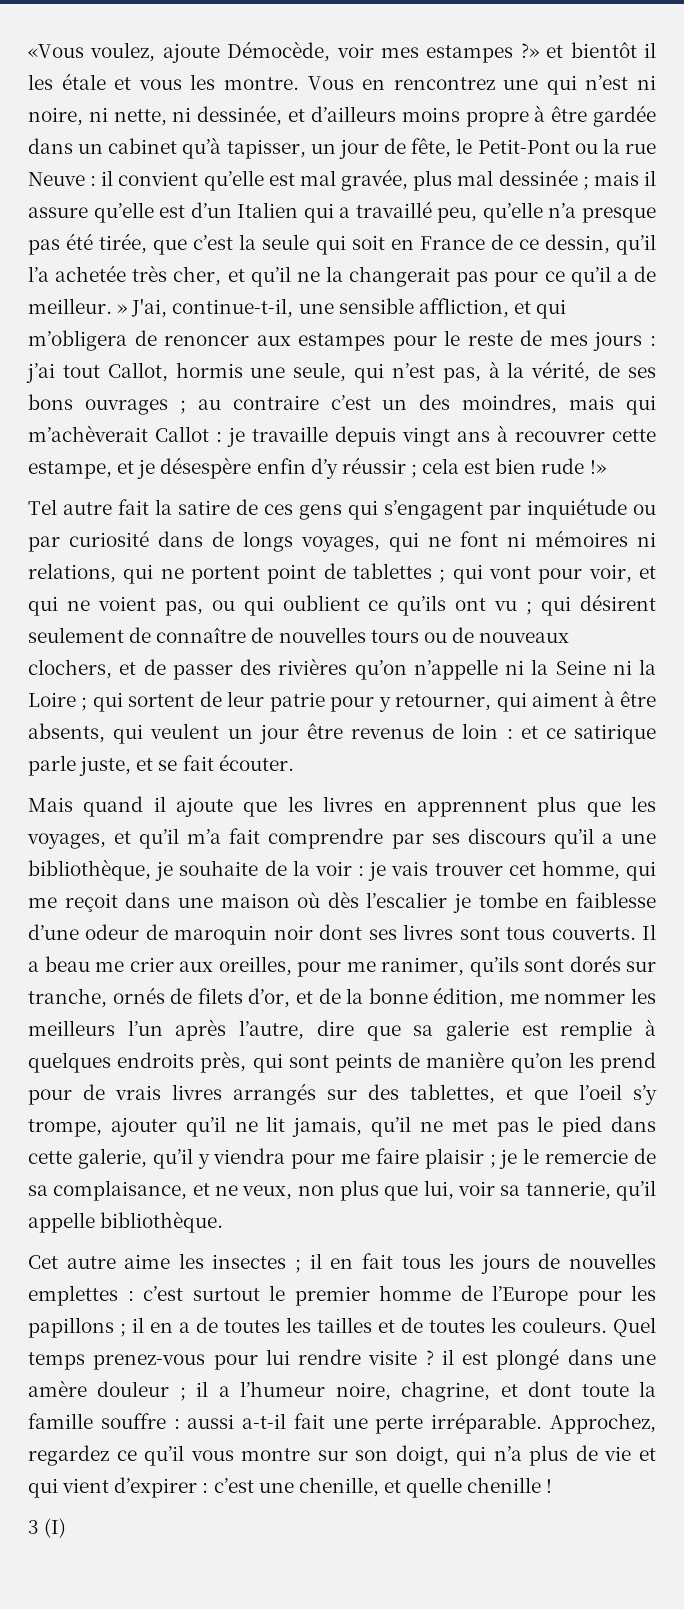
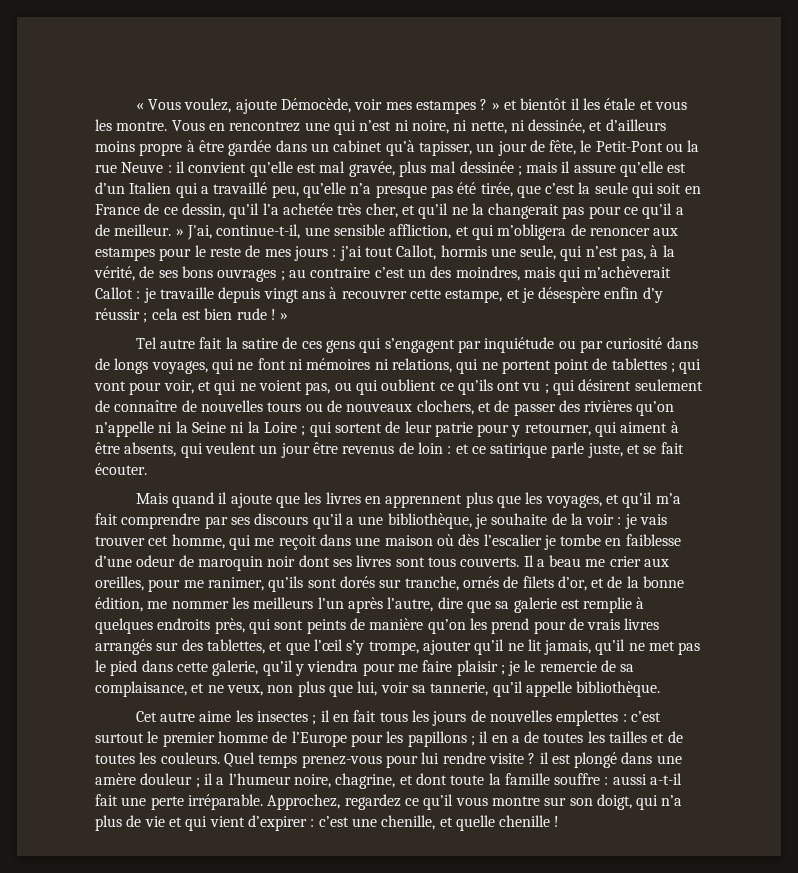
[28,44,84,58] «Vous -> [135,99,182,110] « Vous
[520,43,539,58] ?» -> [480,99,500,110] ? »
[589,460,606,474] !» -> [270,309,289,320] ! »
[579,1084,622,1100] l’oeil -> [313,639,343,651] l’œil
[28,1518,67,1538] // 3 (I) -> (560, 821) none

